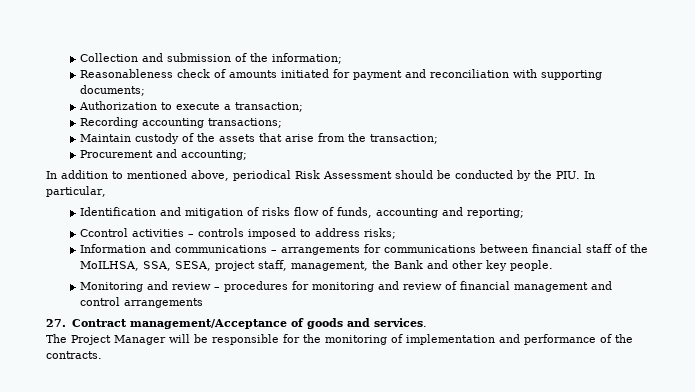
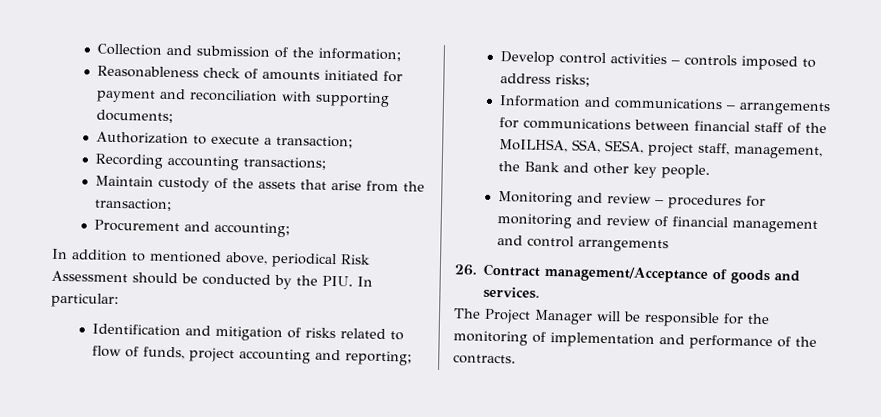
[46,186,106,197] particular, -> [51,292,119,309] particular:
(290, 211) none -> [339,328,404,341] related to
(372, 212) none -> [188,347,235,363] project
[79,228,128,237] Ccontrol -> [499,51,606,67] Develop control
[46,319,66,327] 27. -> [454,264,477,276] 26.

